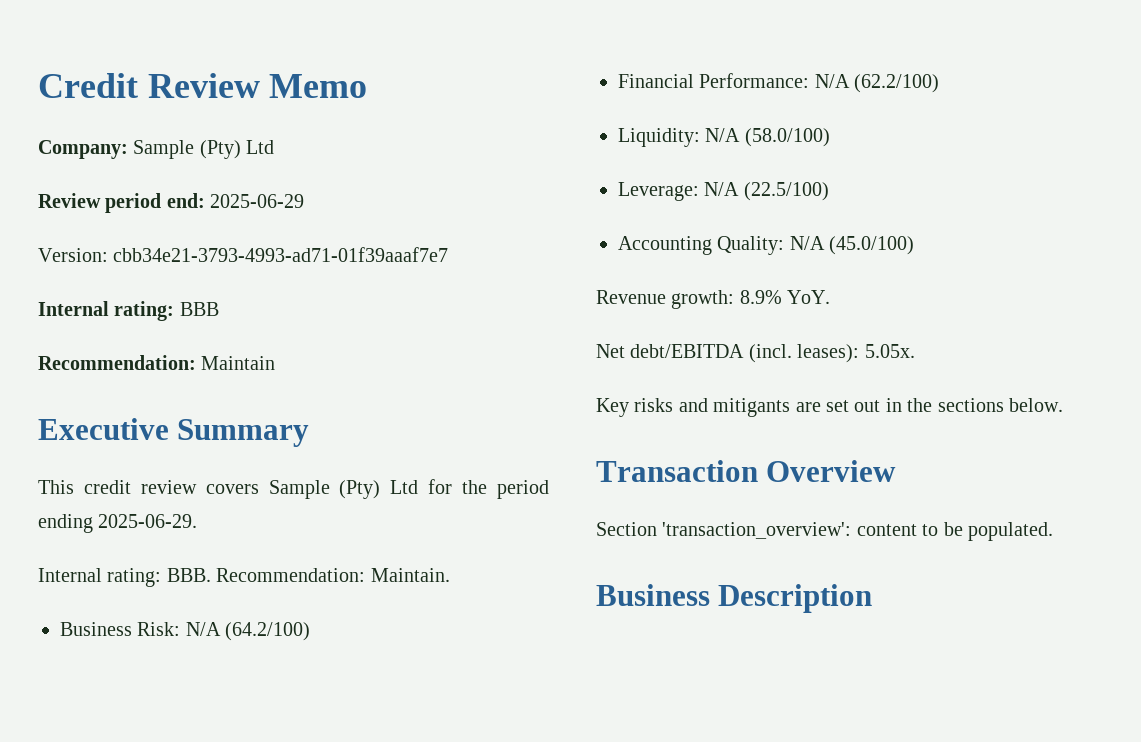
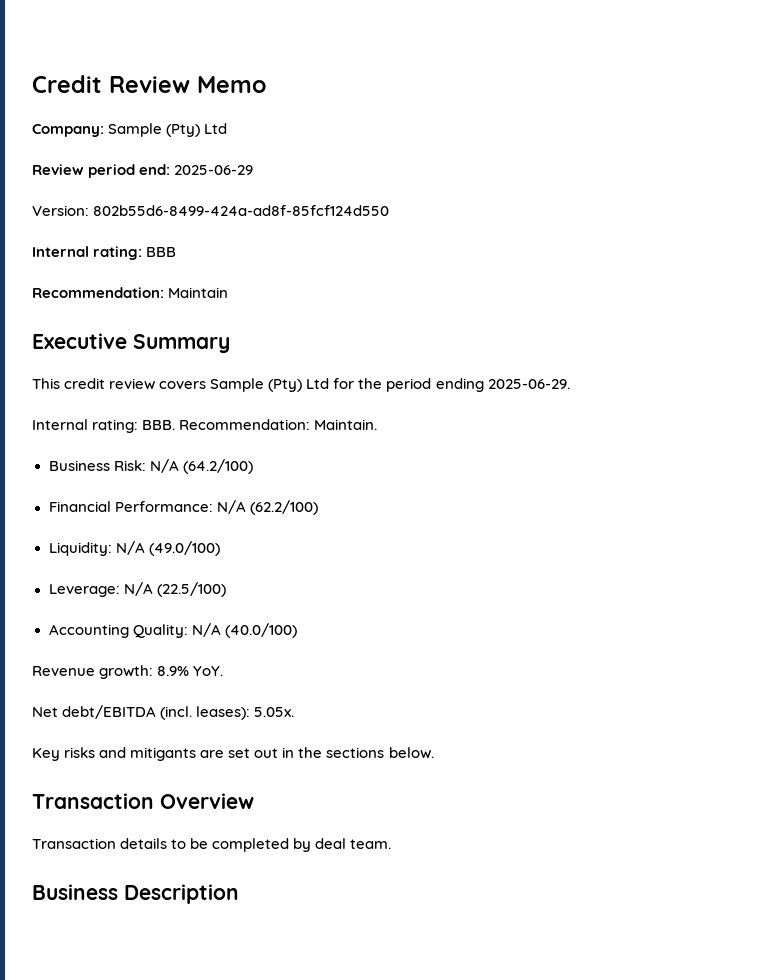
[113,247,449,262] cbb34e21-3793-4993-ad71-01f39aaaf7e7 -> [93,205,390,216] 802b55d6-8499-424a-ad8f-85fcf124d550
[744,128,830,147] (58.0/100) -> [148,541,220,556] (49.0/100)
[829,236,915,255] (45.0/100) -> [224,623,297,638] (40.0/100)
[596,522,1053,541] Section 'transaction_overview': content to be populated. -> [32,838,392,852] Transaction details to be completed by deal team.

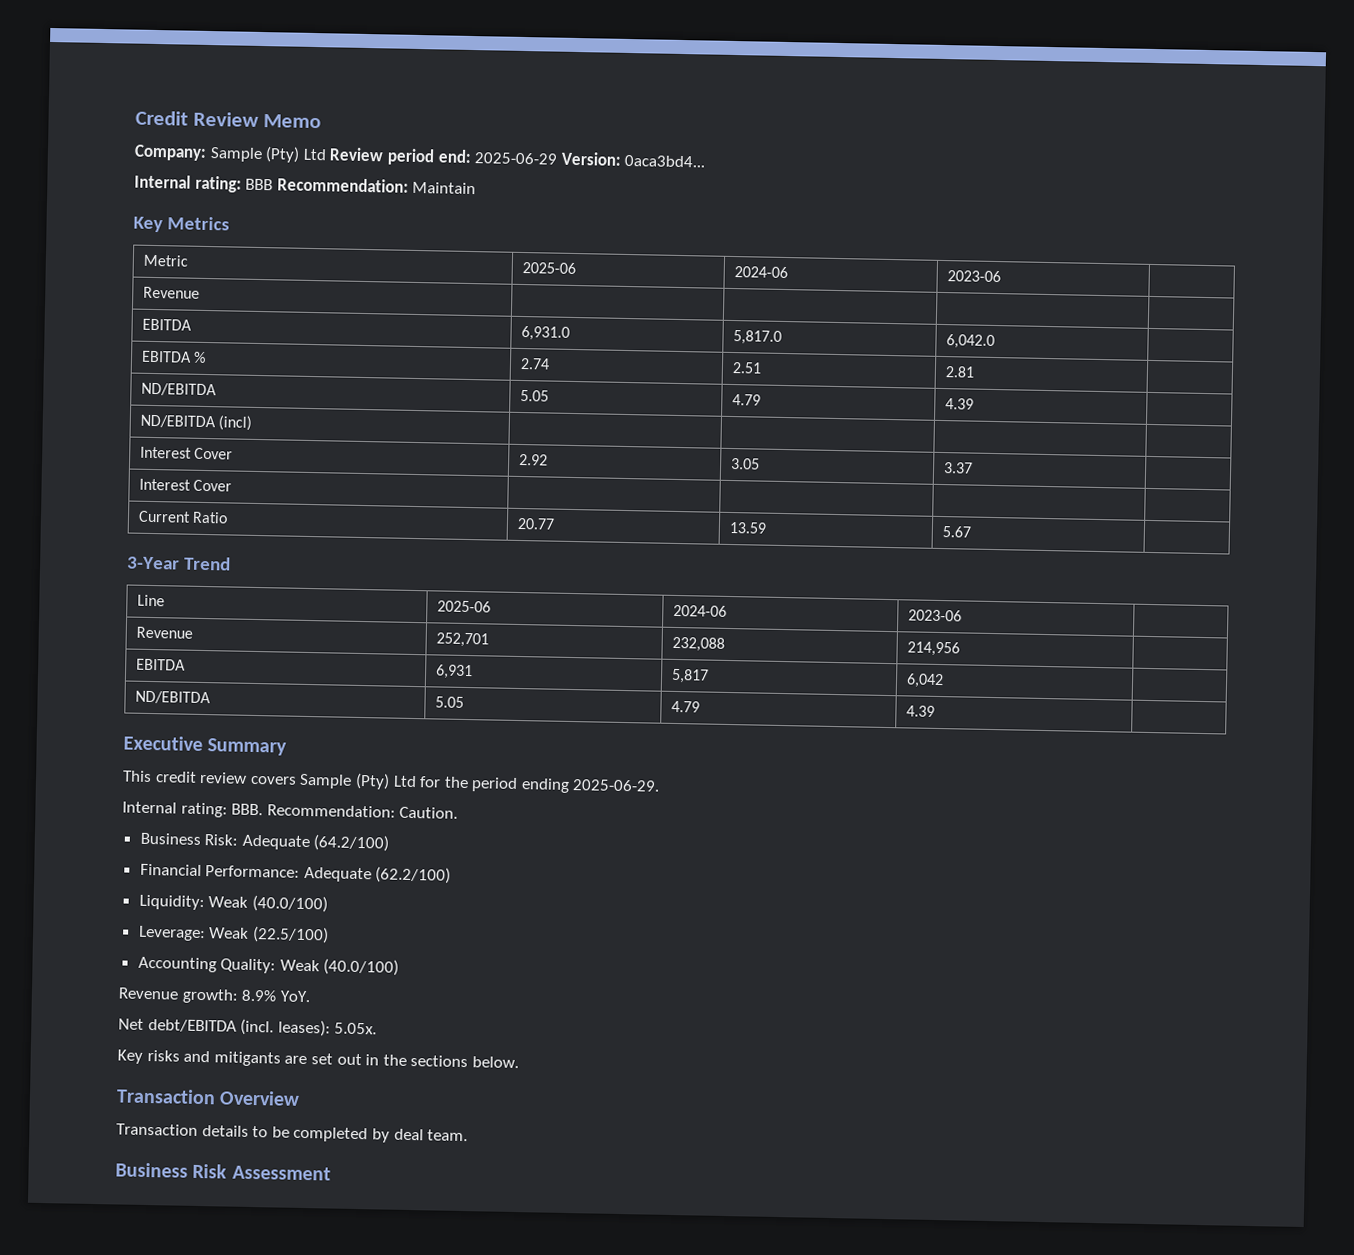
(228, 128) // -> (327, 154) none
[32,205,390,216] // Version: 802b55d6-8499-424a-ad8f-85fcf124d550 -> [560,151,706,168] Version: 0aca3bd4...
(177, 252) // -> (274, 184) none
(229, 292) none -> [133,216,230,233] [142,254,188,267] [521,261,576,275] [733,266,788,279] [946,270,1001,283] [142,286,200,299] [141,318,192,331] [520,325,570,341] [732,330,782,345] [945,334,995,349] [140,350,206,363] [519,357,550,370] [731,361,762,374] [944,366,975,378] [140,382,217,397] [519,389,549,402] [731,393,761,406] [944,398,974,410] [139,414,252,431] [139,446,233,460] [518,453,548,466] [730,457,760,470] [942,462,973,474] [138,478,232,492] [137,510,228,524] [516,517,555,530] [728,521,767,534] [941,526,971,538] [127,556,231,571] [136,594,165,607] [436,600,491,613] [672,604,727,617] [907,609,962,622] [135,626,193,639] [435,632,489,648] [671,636,725,652] [906,641,960,657] [135,658,186,671] [434,664,473,680] [670,668,709,684] [905,673,944,689] [134,690,211,705] [434,696,464,708] [670,700,700,713] [905,705,935,717] // Key Metrics // Metric | 2025-06 | 2024-06 | 2023-06 | // Revenue | | | | // EBITDA | 6,931.0 | 5,817.0 | 6,042.0 | // EBITDA % | 2.74 | 2.51 | 2.81 | // ND/EBITDA | 5.05 | 4.79 | 4.39 | // ND/EBITDA (incl) | | | | // Interest Cover | 2.92 | 3.05 | 3.37 | // Interest Cover | | | | // Current Ratio | 20.77 | 13.59 | 5.67 | // 3-Year Trend // Line | 2025-06 | 2024-06 | 2023-06 | // Revenue | 252,701 | 232,088 | 214,956 | // EBITDA | 6,931 | 5,817 | 6,042 | // ND/EBITDA | 5.05 | 4.79 | 4.39 |
[314,419,378,430] Maintain. -> [399,806,459,819] Caution.
[149,459,179,473] N/A -> [241,834,310,851] Adequate
[216,500,246,514] N/A -> [303,866,372,883] Adequate
[115,541,220,556] N/A (49.0/100) -> [208,894,328,913] Weak (40.0/100)
[123,582,153,596] N/A -> [209,927,250,939] Weak
[191,623,221,637] N/A -> [279,959,320,972] Weak
[124,884,239,904] Description -> [192,1163,331,1181] Risk Assessment

